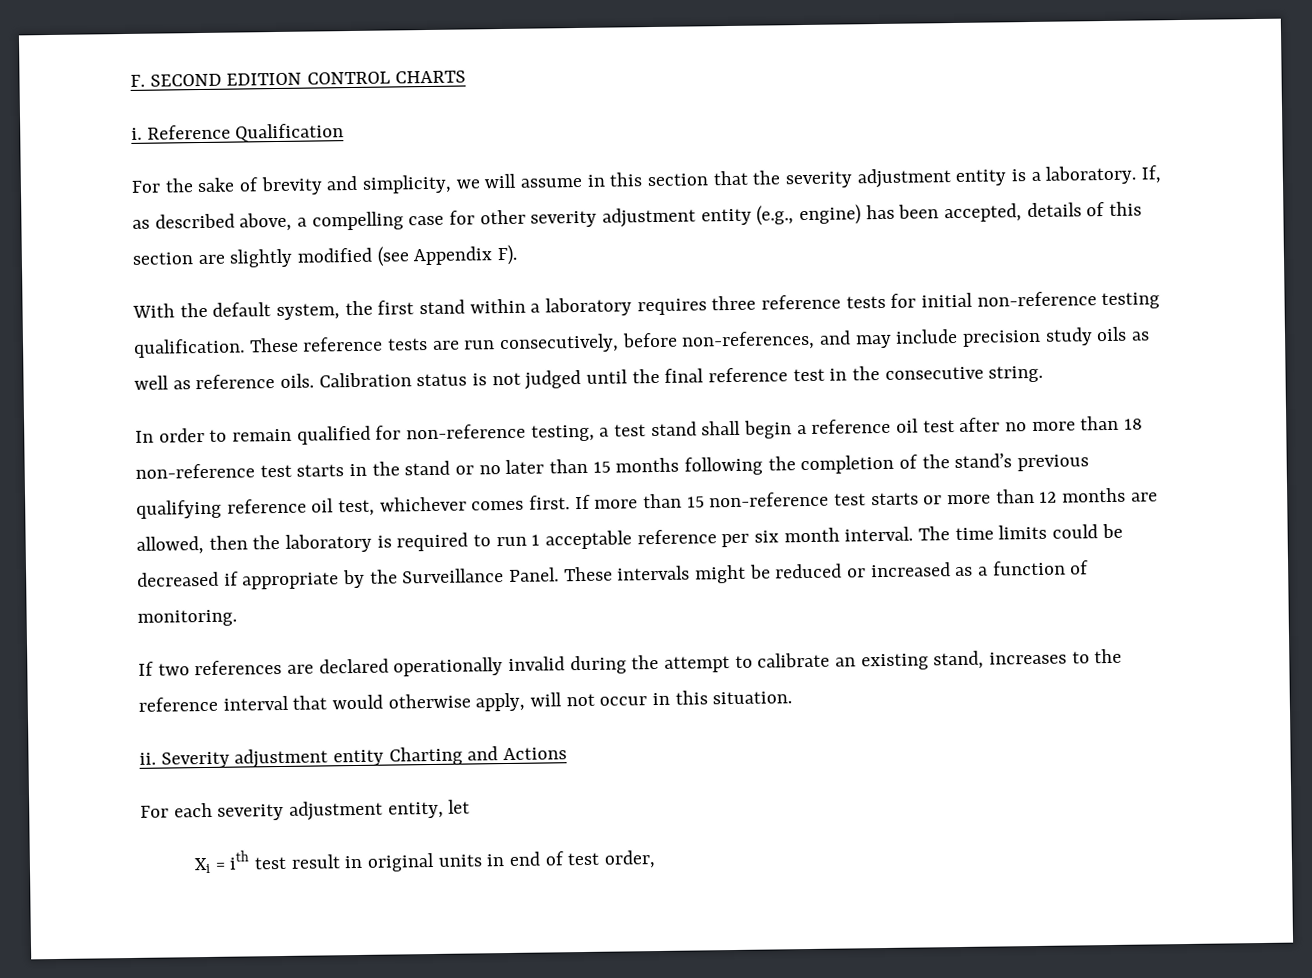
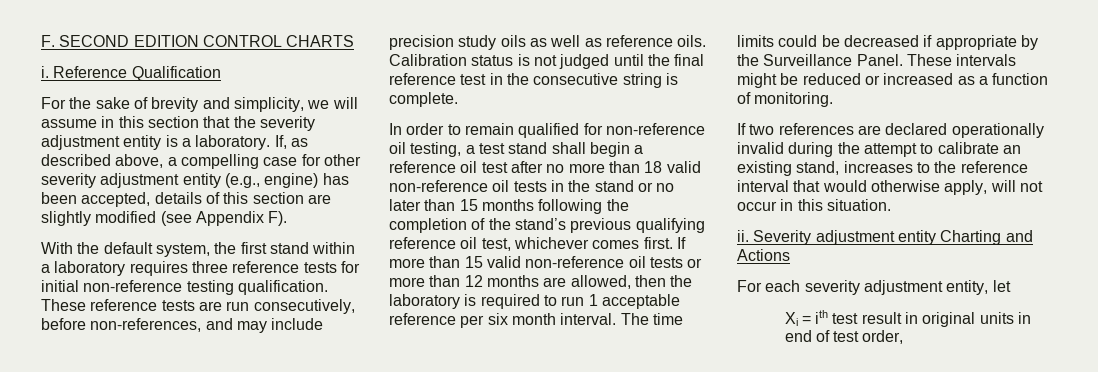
[988,365,1044,383] string. -> [622,73,678,88] [389,92,458,107] string is complete.
(527, 431) none -> [389,142,406,154] oil
[135,463,345,479] non-reference test starts -> [666,161,701,173] [389,180,547,192] valid non-reference oil tests
[709,491,919,508] non-reference test starts -> [486,256,683,268] valid non-reference oil tests

